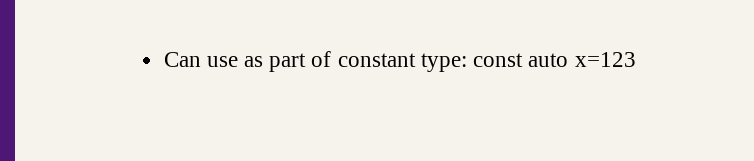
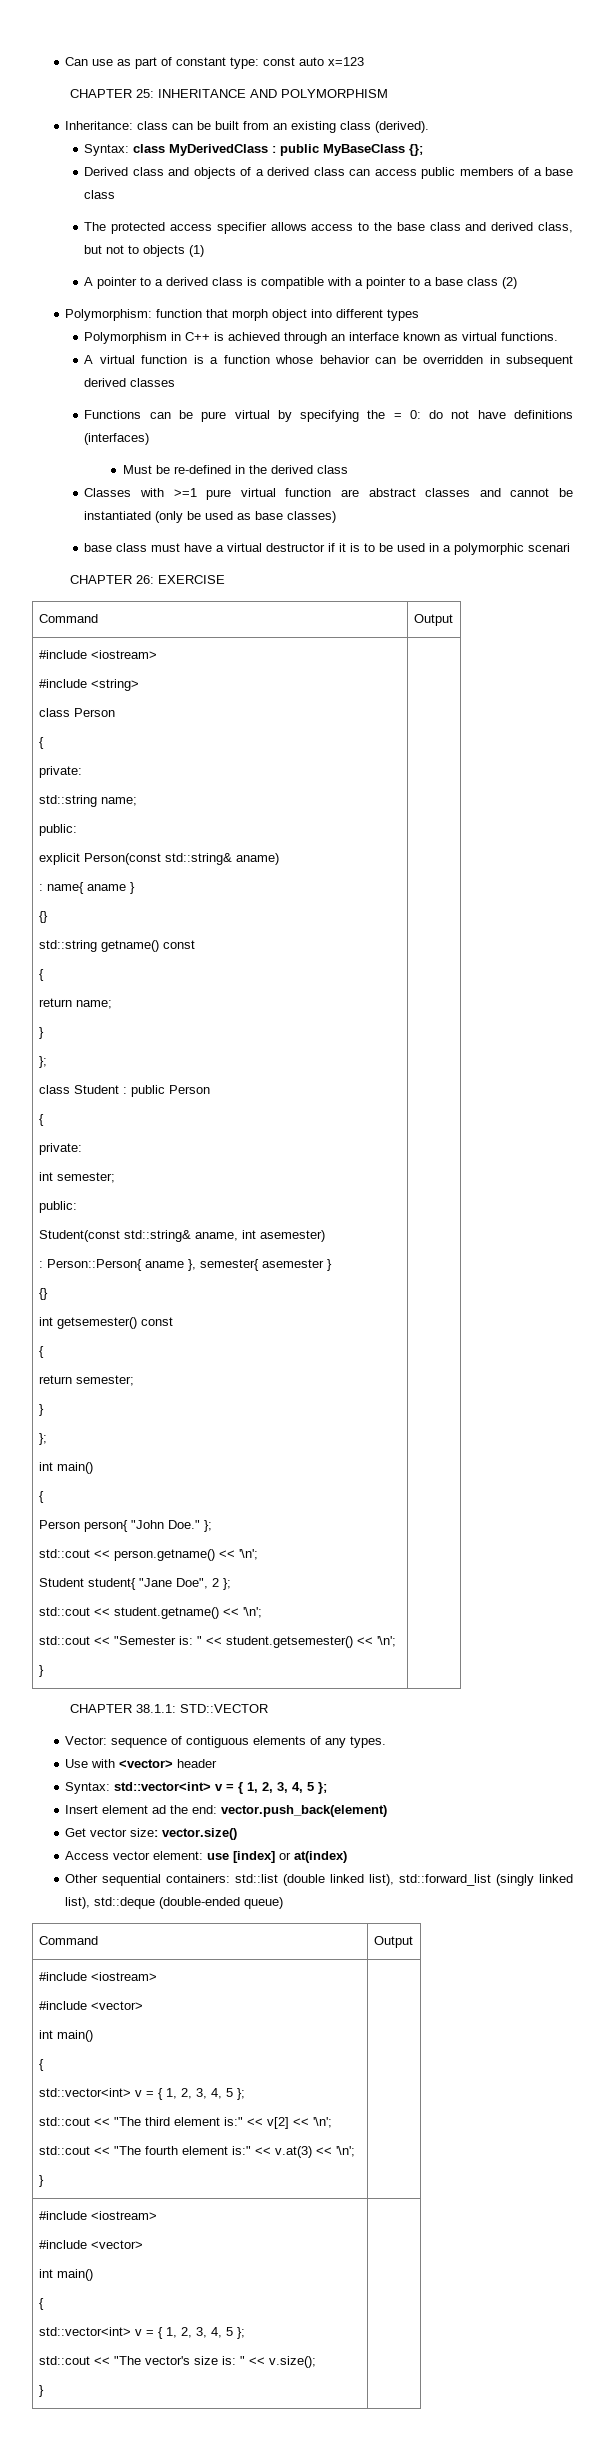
(636, 59) none -> [70,89,389,98] [65,121,430,133] [84,144,424,156] [84,167,574,179] [84,190,116,199] [84,222,573,234] [84,245,205,257] [84,277,518,289] [65,309,420,321] [84,332,559,344] [84,355,573,367] [84,378,176,387] [84,410,574,422] [84,433,150,445] [122,465,348,474] [84,488,573,500] [84,511,337,523] [84,543,571,555] [70,575,226,584] [38,614,98,623] [413,614,453,626] [38,650,157,659] [38,679,139,691] [38,708,115,717] [38,737,44,749] [38,766,82,778] [38,795,137,807] [38,824,77,836] [38,853,279,865] [38,882,135,894] [38,911,48,923] [38,940,195,952] [38,969,44,981] [38,998,112,1009] [38,1027,44,1039] [38,1056,47,1068] [38,1085,210,1097] [38,1114,44,1126] [38,1143,82,1155] [38,1172,115,1183] [38,1201,77,1213] [38,1230,325,1242] [38,1259,332,1271] [38,1288,48,1300] [38,1317,173,1329] [38,1346,44,1358] [38,1375,134,1386] [38,1404,44,1416] [38,1433,47,1445] [38,1462,93,1474] [38,1491,44,1503] [38,1520,212,1532] [38,1549,258,1561] [38,1578,231,1590] [38,1607,262,1619] [38,1636,396,1648] [38,1665,44,1677] [70,1704,269,1713] [65,1736,387,1748] [65,1759,218,1768] [65,1782,328,1794] [65,1805,388,1817] [65,1828,238,1840] [65,1851,348,1863] [65,1874,573,1886] [65,1897,284,1909] [38,1936,98,1945] [373,1936,413,1948] [38,1972,157,1981] [38,2001,143,2010] [38,2030,93,2042] [38,2059,44,2071] [38,2088,245,2100] [38,2117,332,2129] [38,2146,355,2158] [38,2175,44,2187] [38,2211,157,2220] [38,2240,143,2249] [38,2269,93,2281] [38,2298,44,2310] [38,2327,245,2339] [38,2356,316,2368] [38,2385,44,2397] // CHAPTER 25: INHERITANCE AND POLYMORPHISM // Inheritance: class can be built from an existing class (derived). // Syntax: class MyDerivedClass : public MyBaseClass {}; // Derived class and objects of a derived class can access public members of a base class // The protected access specifier allows access to the base class and derived class, but not to objects (1) // A pointer to a derived class is compatible with a pointer to a base class (2) // Polymorphism: function that morph object into different types // Polymorphism in C++ is achieved through an interface known as virtual functions. // A virtual function is a function whose behavior can be overridden in subsequent derived classes // Functions can be pure virtual by specifying the = 0: do not have definitions (interfaces) // Must be re-defined in the derived class // Classes with >=1 pure virtual function are abstract classes and cannot be instantiated (only be used as base classes) // base class must have a virtual destructor if it is to be used in a polymorphic scenari // CHAPTER 26: EXERCISE // Command | Output // #include <iostream> // #include <string> // class Person // { // private: // std::string name; // public: // explicit Person(const std::string& aname) // : name{ aname } // {} // std::string getname() const // { // return name; // } // }; // class Student : public Person // { // private: // int semester; // public: // Student(const std::string& aname, int asemester) // : Person::Person{ aname }, semester{ asemester } // {} // int getsemester() const // { // return semester; // } // }; // int main() // { // Person person{ "John Doe." }; // std::cout << person.getname() << '\n'; // Student student{ "Jane Doe", 2 }; // std::cout << student.getname() << '\n'; // std::cout << "Semester is: " << student.getsemester() << '\n'; // } | // CHAPTER 38.1.1: STD::VECTOR // Vector: sequence of contiguous elements of any types. // Use with <vector> header // Syntax: std::vector<int> v = { 1, 2, 3, 4, 5 }; // Insert element ad the end: vector.push_back(element) // Get vector size: vector.size() // Access vector element: use [index] or at(index) // Other sequential containers: std::list (double linked list), std::forward_list (singly linked list), std::deque (double-ended queue) // Command | Output // #include <iostream> // #include <vector> // int main() // { // std::vector<int> v = { 1, 2, 3, 4, 5 }; // std::cout << "The third element is:" << v[2] << '\n'; // std::cout << "The fourth element is:" << v.at(3) << '\n'; // } | // #include <iostream> // #include <vector> // int main() // { // std::vector<int> v = { 1, 2, 3, 4, 5 }; // std::cout << "The vector's size is: " << v.size(); // } |

